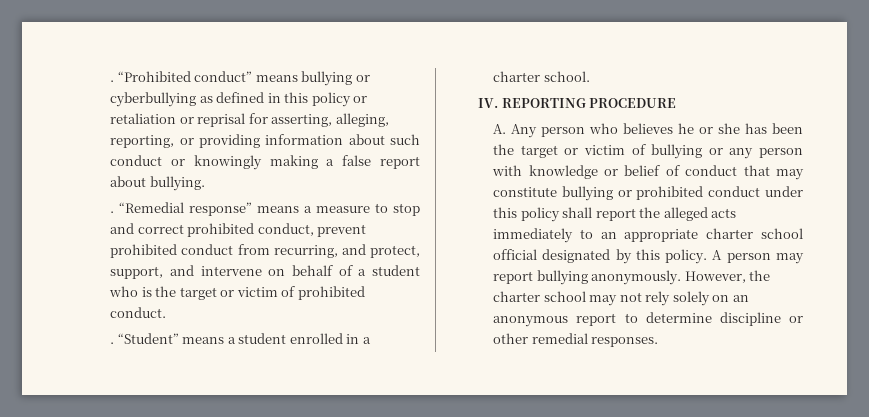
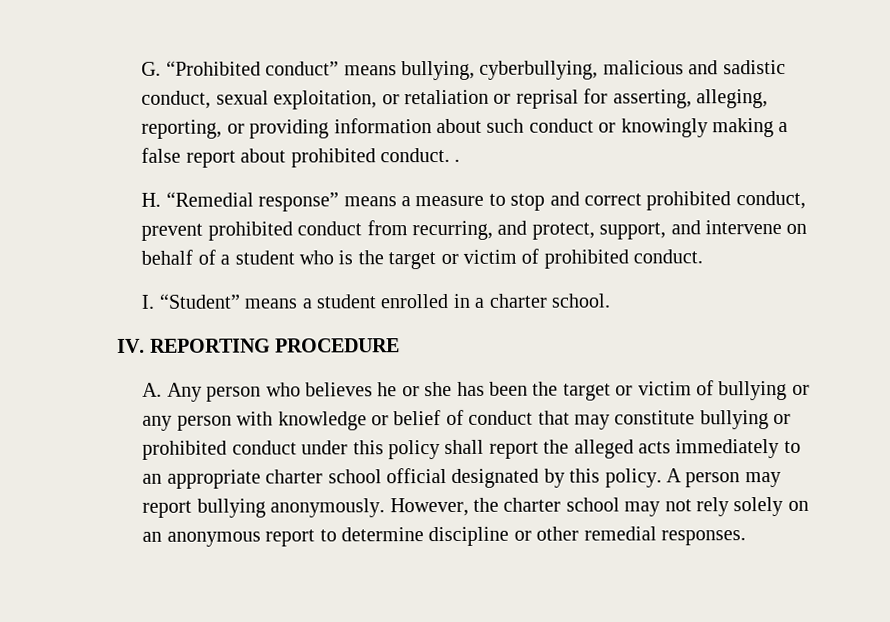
[110,80,115,82] . -> [141,61,162,76] G.
[301,71,370,86] [110,92,351,107] bullying or cyberbullying as defined in this policy -> [400,59,786,81] [141,90,378,110] bullying, cyberbullying, malicious and sadistic conduct, sexual exploitation,
[149,176,205,191] [110,211,115,213] bullying. // . -> [290,147,461,168] [141,192,162,207] prohibited conduct. . // H.
[110,342,115,344] . -> [141,294,155,309] I.

